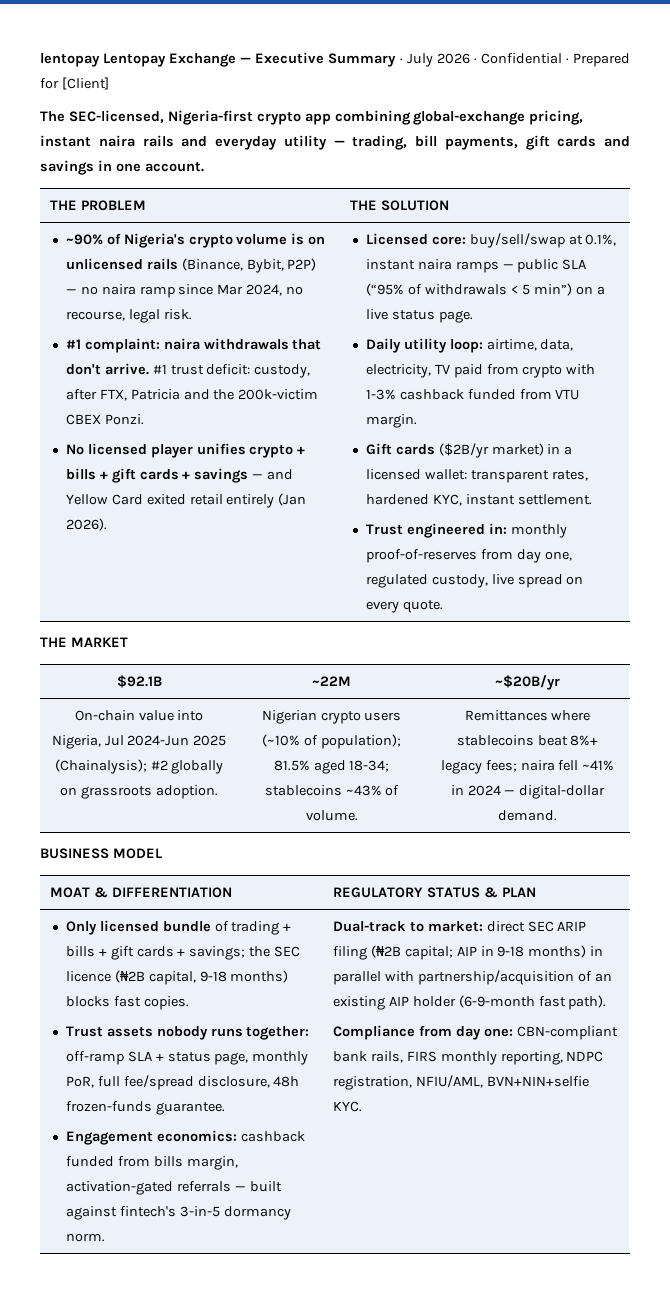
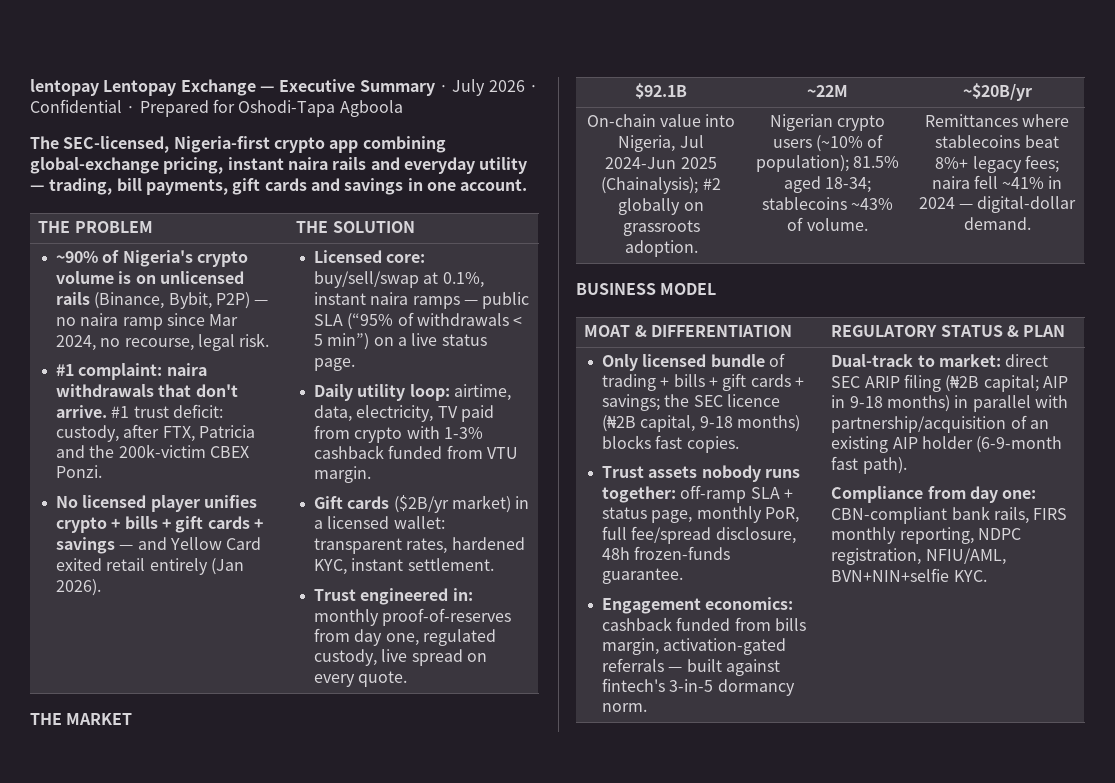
[61,77,109,90] [Client] -> [238,100,403,117] Oshodi-Tapa Agboola

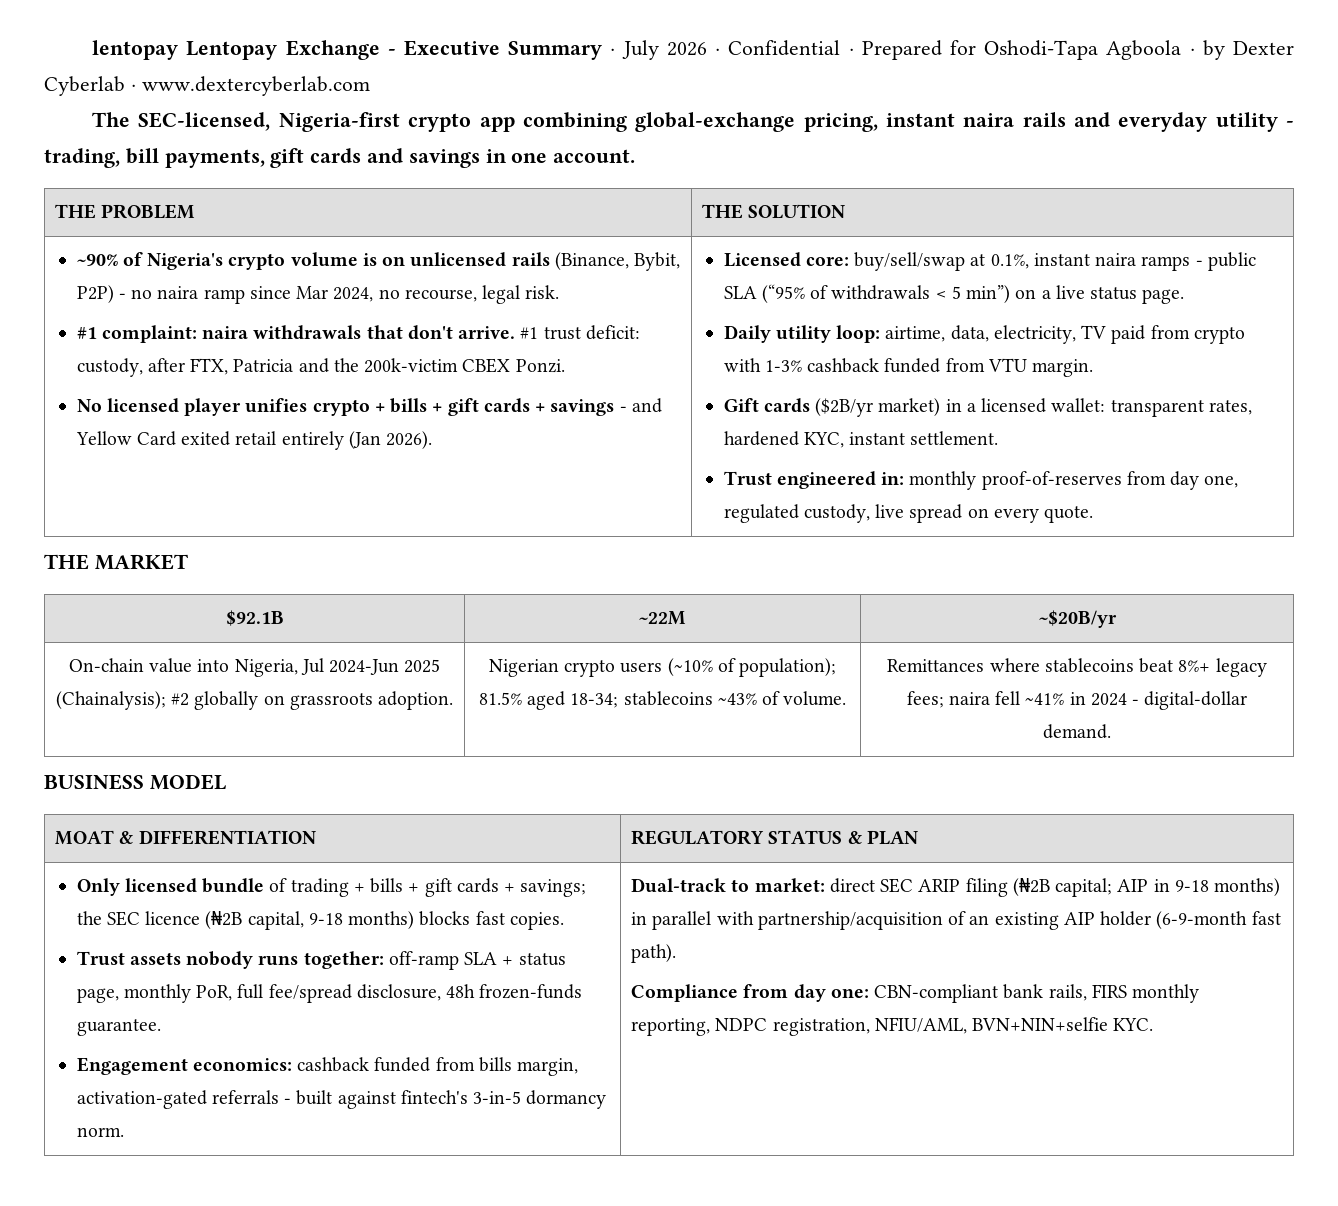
[259,86,275,92] — -> [387,49,396,55] -
(403, 108) none -> [1189,40,1294,60] [44,76,370,96] · by Dexter Cyberlab · www.dextercyberlab.com
[30,185,45,191] — -> [1286,121,1295,127] -
[254,300,269,305] — -> [118,293,126,299] -
[119,545,134,550] — -> [619,406,627,412] -
[463,300,478,305] — -> [1195,260,1203,266] -
[959,204,973,209] — -> [1132,699,1140,705] -
[668,667,683,672] — -> [284,1098,292,1104] -

